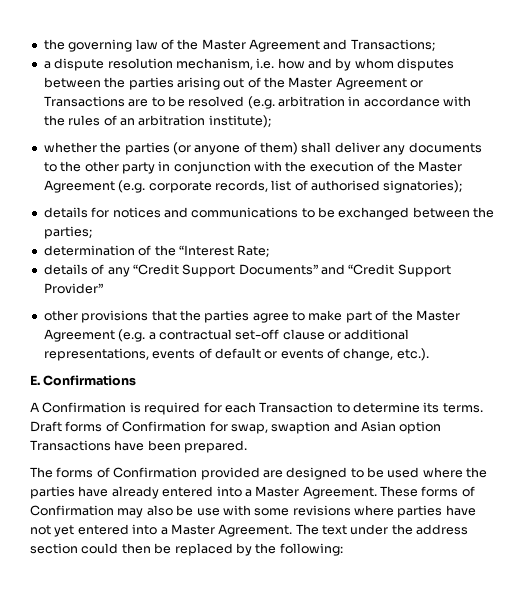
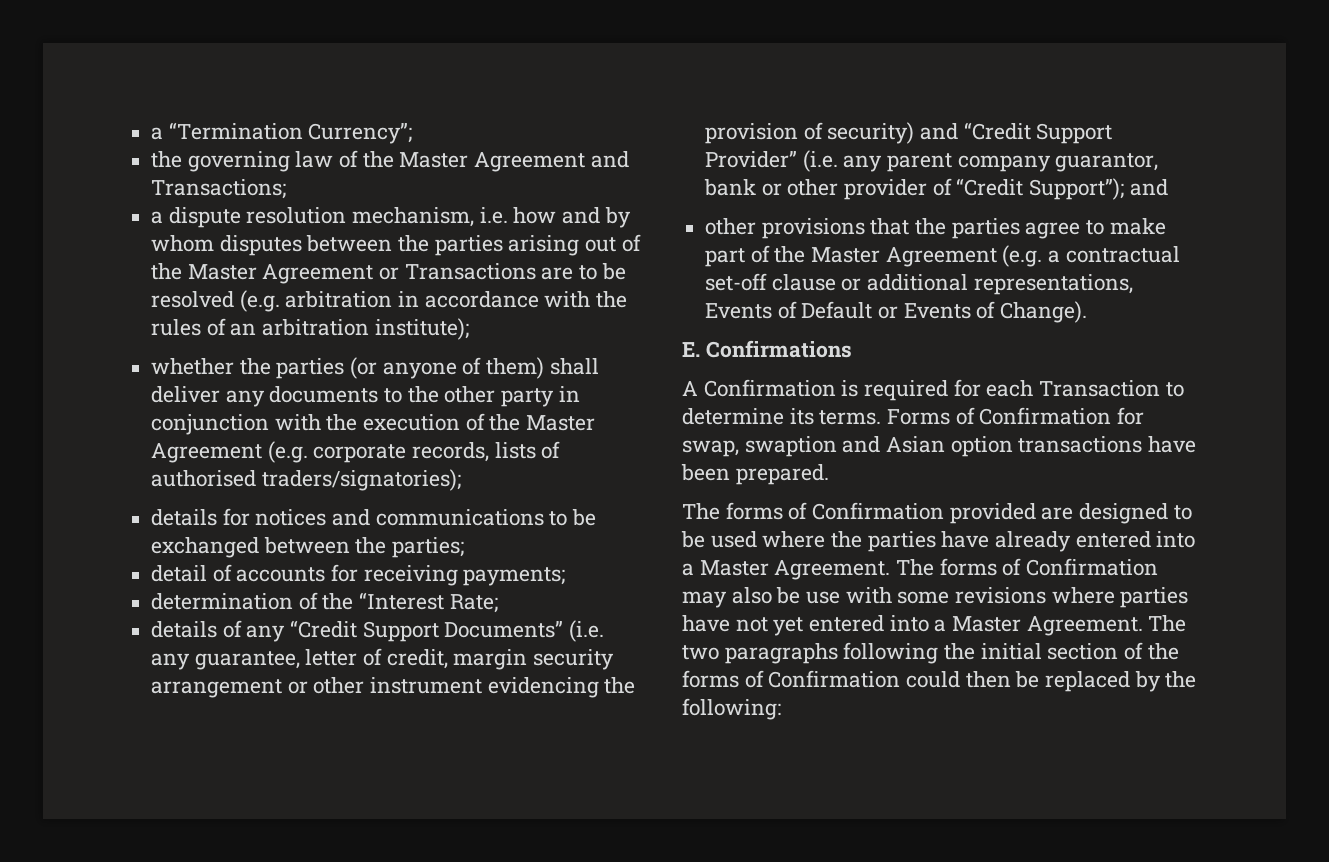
(43, 44) none -> [151,122,413,144] a “Termination Currency”; //
[271,180,292,191] list -> [494,442,536,459] lists
[383,180,463,193] signatories); -> [261,469,461,491] traders/signatories);
(92, 232) none -> [151,564,566,586] // detail of accounts for receiving payments;
[321,264,451,277] [43,283,103,294] and “Credit Support Provider” -> [569,620,605,642] [151,648,615,670] [151,677,636,698] [705,122,1113,144] [705,150,1159,172] [704,178,1168,200] (i.e. any guarantee, letter of credit, margin security arrangement or other instrument evidencing the provision of security) and “Credit Support Provider” (i.e. any parent company guarantor, bank or other provider of “Credit Support”); and
[152,348,429,361] events of default or events of change, etc.). -> [705,301,1088,323] Events of Default or Events of Change).
[30,421,103,432] Draft forms -> [887,409,951,425] Forms
[30,440,111,451] Transactions -> [1018,436,1143,453] transactions
[380,486,418,497] These -> [896,559,935,576] The
[322,524,469,535] [30,543,78,554] text under the address section -> [682,642,1179,664] [682,670,901,688] two paragraphs following the initial section of the forms of Confirmation

